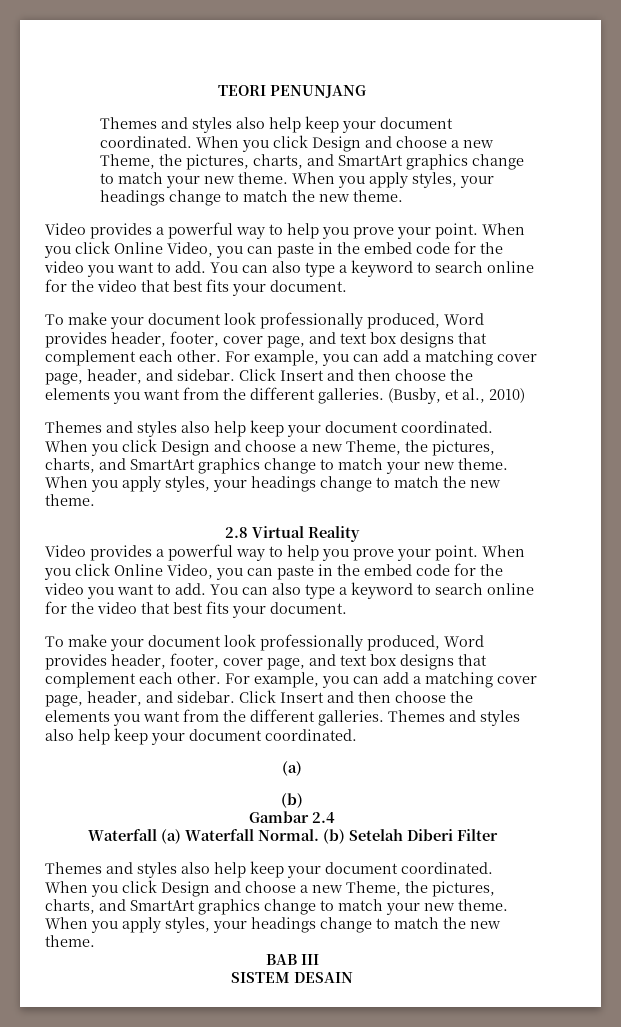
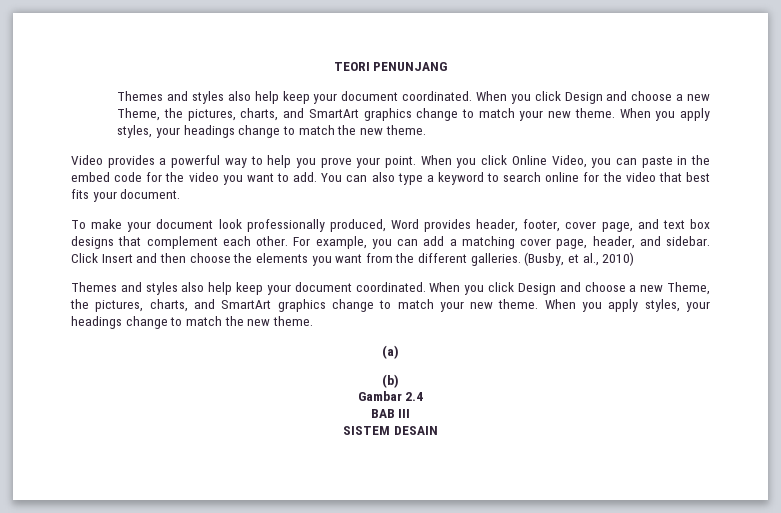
[225,526,360,542] [45,544,525,561] [44,563,503,580] [44,582,534,599] [45,601,347,618] [45,634,484,651] [45,653,487,670] [45,672,537,688] [45,690,473,707] [45,709,520,726] [45,728,357,745] [282,761,302,776] [281,793,303,808] [249,811,335,823] [87,829,498,844] [45,861,493,878] [45,880,495,897] [45,899,508,915] [45,917,501,933] [45,935,95,947] 2.8 Virtual Reality // Video provides a powerful way to help you prove your point. When you click Online Video, you can paste in the embed code for the video you want to add. You can also type a keyword to search online for the video that best fits your document. // To make your document look professionally produced, Word provides header, footer, cover page, and text box designs that complement each other. For example, you can add a matching cover page, header, and sidebar. Click Insert and then choose the elements you want from the different galleries. Themes and styles also help keep your document coordinated. // (a) // (b) // Gambar 2.4 // Waterfall (a) Waterfall Normal. (b) Setelah Diberi Filter // Themes and styles also help keep your document coordinated. When you click Design and choose a new Theme, the pictures, charts, and SmartArt graphics change to match your new theme. When you apply styles, your headings change to match the new theme. -> [382,345,399,359] [382,374,399,388] [357,391,424,401] (a) // (b) // Gambar 2.4

